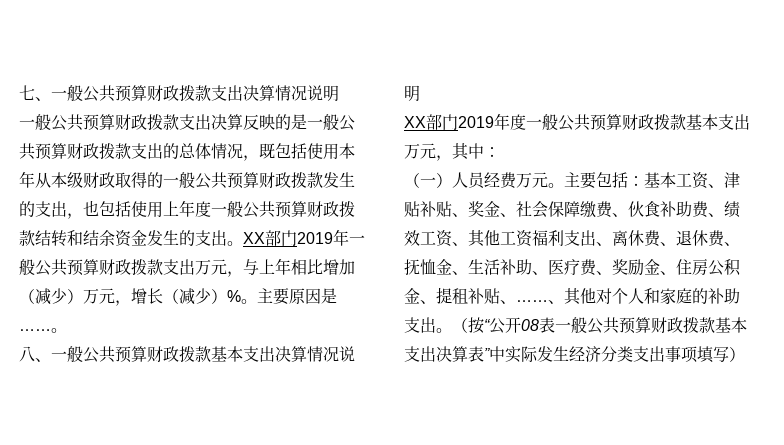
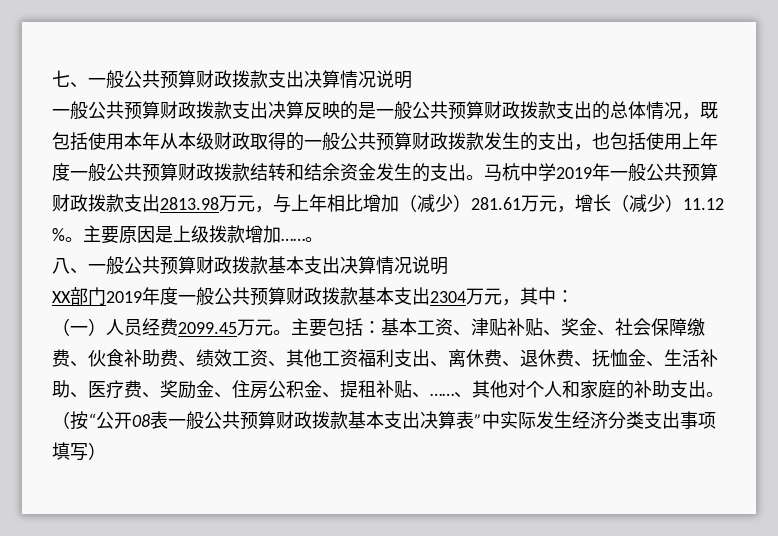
[243,230,297,246] XX部门 -> [484,163,556,182] 马杭中学
(195, 267) none -> [160,197,219,210] 2813.98
(83, 296) none -> [471,197,521,210] 281.61
(227, 296) none -> [683,198,724,210] 11.12
(337, 296) none -> [173,225,281,243] 上级拨款增加
(750, 122) none -> [430,291,466,303] 2304
(517, 180) none -> [178,322,237,334] 2099.45

